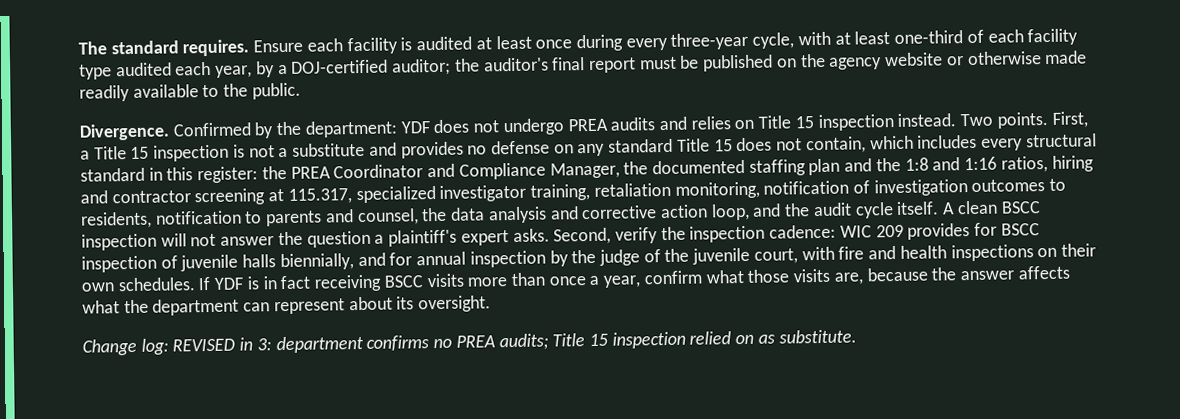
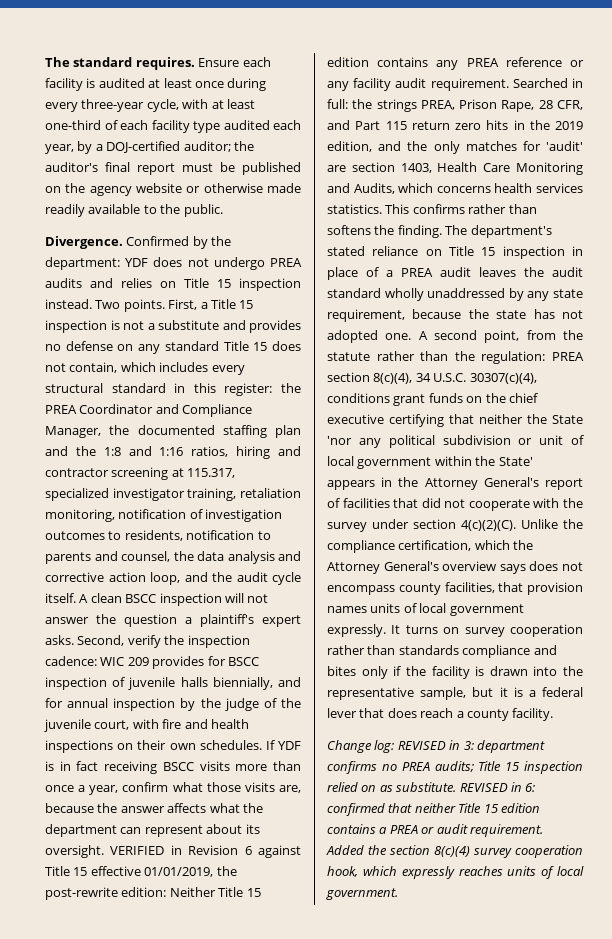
(492, 304) none -> [110,845,301,858] [45,866,237,877] [45,887,261,900] [327,57,584,70] [327,78,583,91] [327,99,583,112] [327,120,583,130] [327,141,583,154] [327,162,583,175] [327,183,583,194] [327,204,537,214] [327,225,552,238] [327,246,583,259] [327,267,583,280] [327,288,583,301] [327,309,583,322] [327,330,583,343] [327,351,584,364] [327,372,537,384] [327,393,538,406] [327,414,583,427] [327,435,584,448] [327,456,533,469] [327,477,583,490] [327,498,583,511] [327,519,583,532] [327,540,534,553] [327,561,583,574] [327,582,583,595] [327,603,524,616] [327,624,583,637] [327,645,557,658] [327,666,583,679] [327,687,583,700] [327,708,554,721] VERIFIED in Revision 6 against Title 15 effective 01/01/2019, the post-rewrite edition: Neither Title 15 edition contains any PREA reference or any facility audit requirement. Searched in full: the strings PREA, Prison Rape, 28 CFR, and Part 115 return zero hits in the 2019 edition, and the only matches for 'audit' are section 1403, Health Care Monitoring and Audits, which concerns health services statistics. This confirms rather than softens the finding. The department's stated reliance on Title 15 inspection in place of a PREA audit leaves the audit standard wholly unaddressed by any state requirement, because the state has not adopted one. A second point, from the statute rather than the regulation: PREA section 8(c)(4), 34 U.S.C. 30307(c)(4), conditions grant funds on the chief executive certifying that neither the State 'nor any political subdivision or unit of local government within the State' appears in the Attorney General's report of facilities that did not cooperate with the survey under section 4(c)(2)(C). Unlike the compliance certification, which the Attorney General's overview says does not encompass county facilities, that provision names units of local government expressly. It turns on survey cooperation rather than standards compliance and bites only if the facility is drawn into the representative sample, but it is a federal lever that does reach a county facility.
(857, 336) none -> [459,782,536,792] [327,803,540,816] [327,824,543,837] [326,845,583,858] [327,866,584,879] [326,888,398,900] REVISED in 6: confirmed that neither Title 15 edition contains a PREA or audit requirement. Added the section 8(c)(4) survey cooperation hook, which expressly reaches units of local government.

